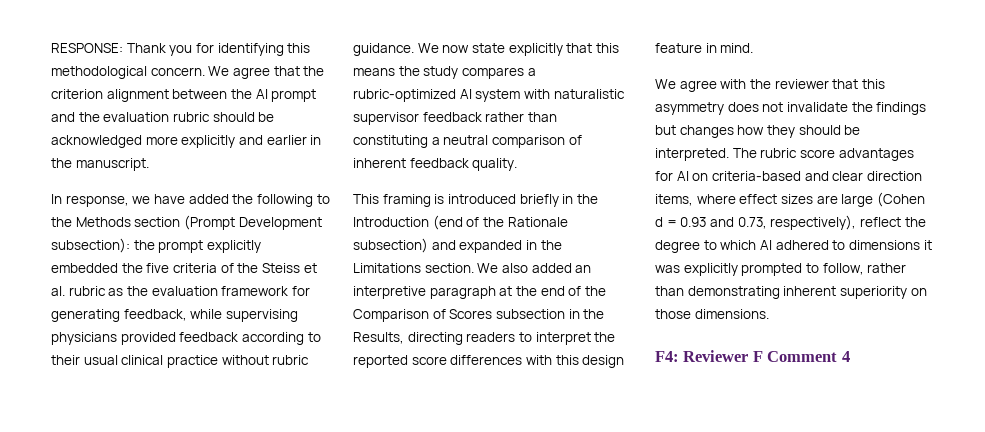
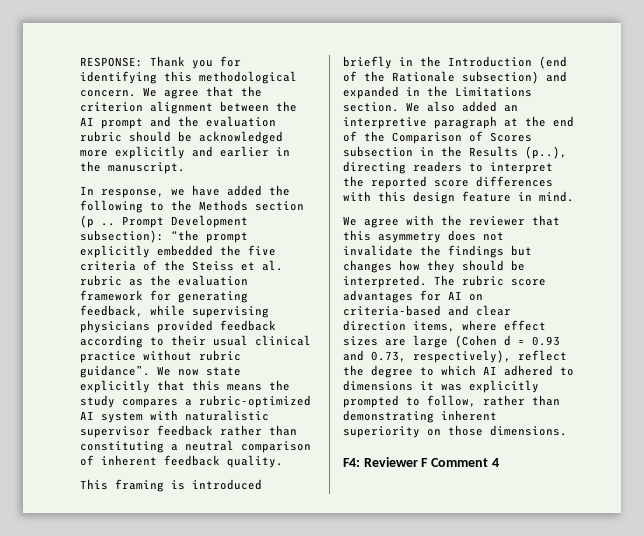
[183,215,235,230] (Prompt -> [80,215,164,228] (p .. Prompt
[133,240,155,250] the -> [171,230,199,241] “the
[353,43,414,56] guidance. -> [80,365,150,378] guidance”.
[353,332,404,344] Results, -> [469,146,567,159] Results (p..),

